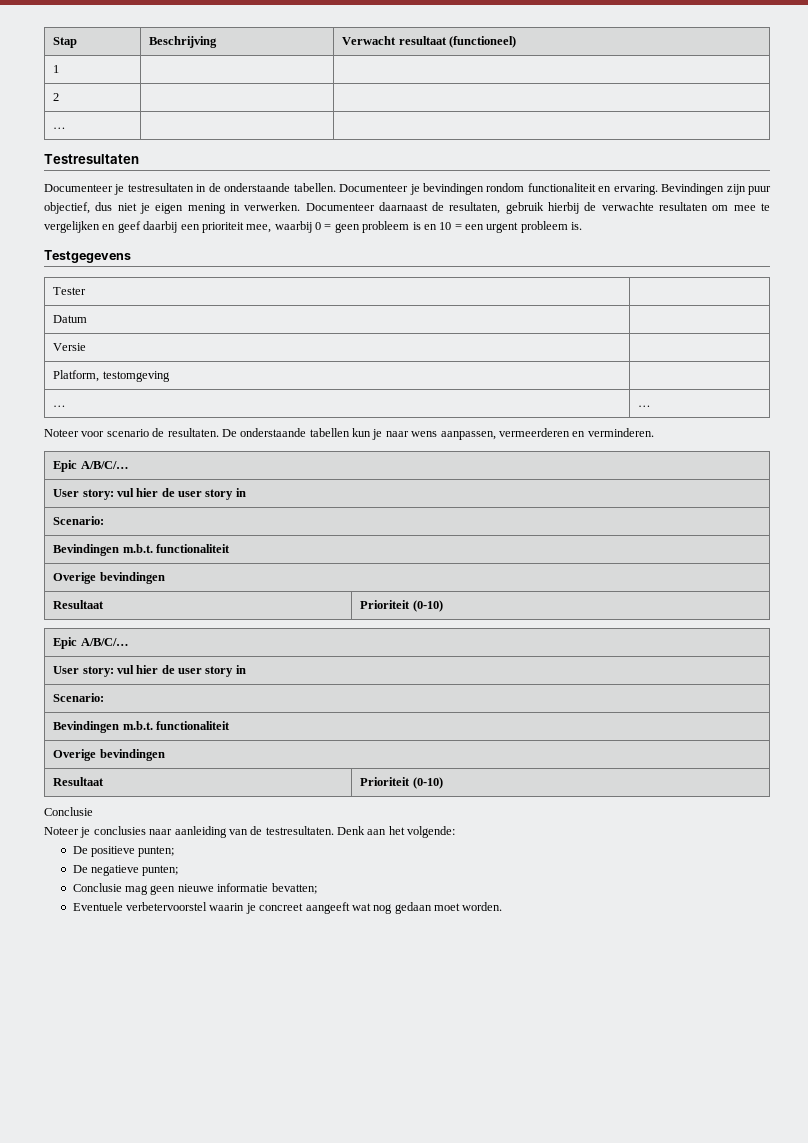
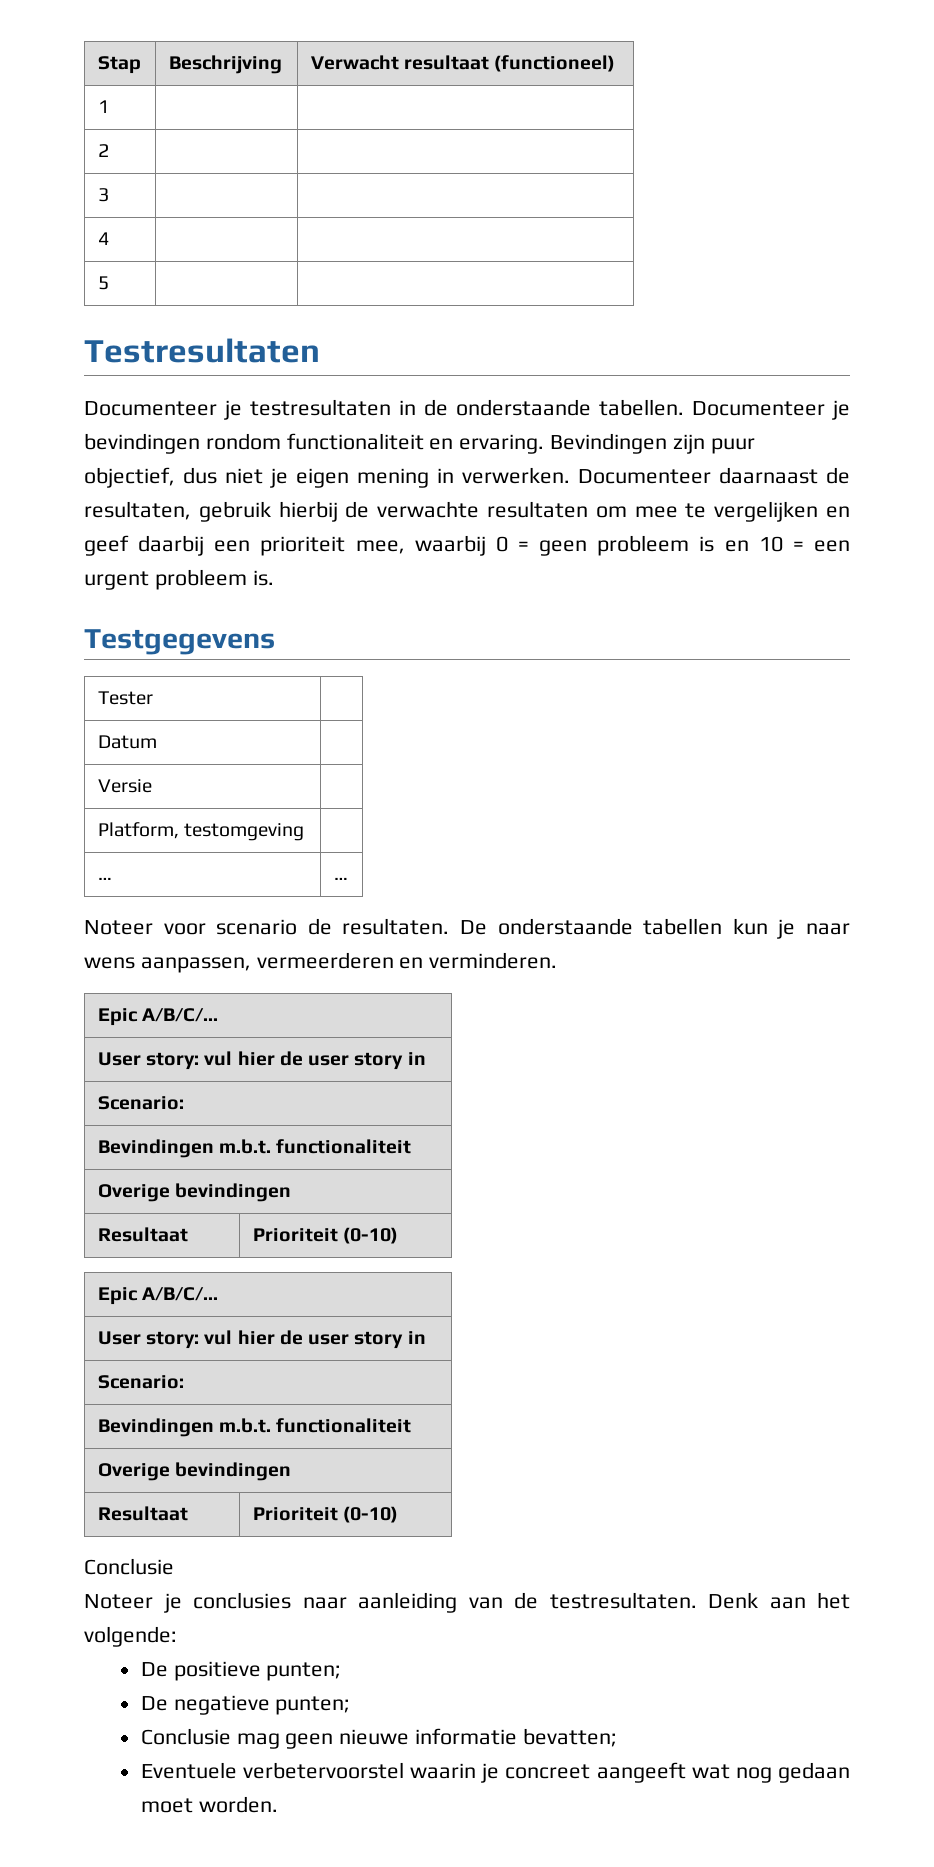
[53,127,67,129] … -> [97,188,109,202] [97,232,109,245] [97,276,109,290] 3 | | // 4 | | // 5

